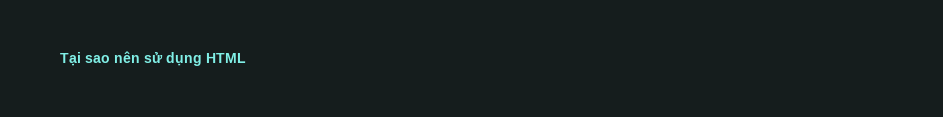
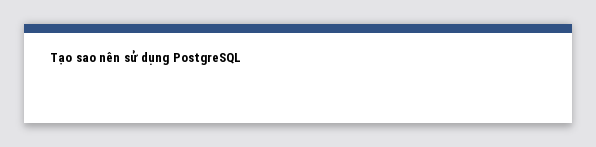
[60,52,81,66] Tại -> [50,53,72,65] Tạo
[206,53,246,63] HTML -> [172,53,241,65] PostgreSQL

